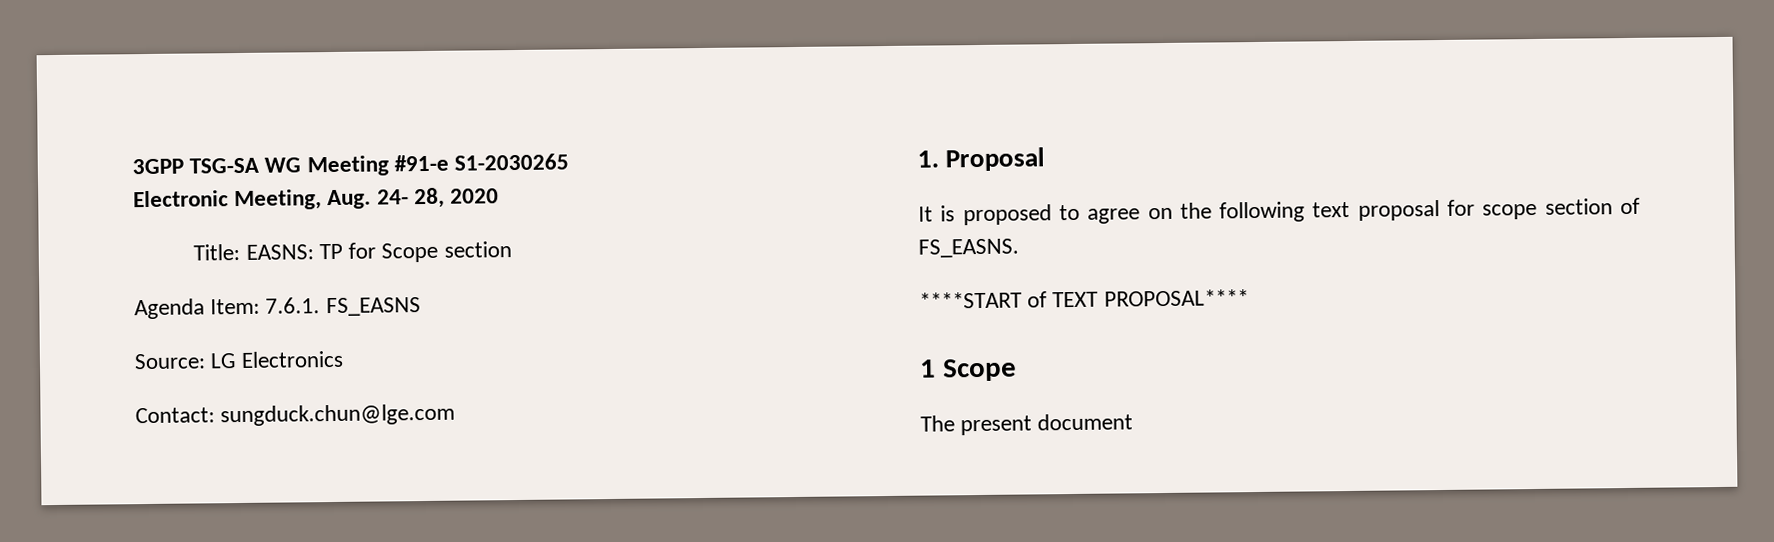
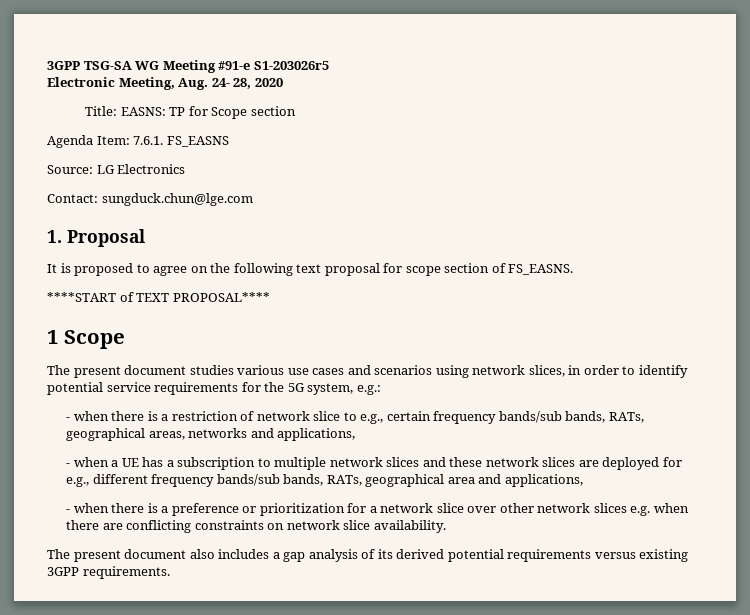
[454,153,570,171] S1-2030265 -> [253,61,329,70] S1-203026r5
(1134, 422) none -> [189,365,688,378] [47,382,381,395] [66,411,644,424] [66,428,356,441] [66,457,682,470] [66,474,583,487] [66,503,689,516] [66,520,446,533] [47,549,689,562] [47,566,170,579] studies various use cases and scenarios using network slices, in order to identify potential service requirements for the 5G system, e.g.: // - when there is a restriction of network slice to e.g., certain frequency bands/sub bands, RATs, geographical areas, networks and applications, // - when a UE has a subscription to multiple network slices and these network slices are deployed for e.g., different frequency bands/sub bands, RATs, geographical area and applications, // - when there is a preference or prioritization for a network slice over other network slices e.g. when there are conflicting constraints on network slice availability. // The present document also includes a gap analysis of its derived potential requirements versus existing 3GPP requirements.

